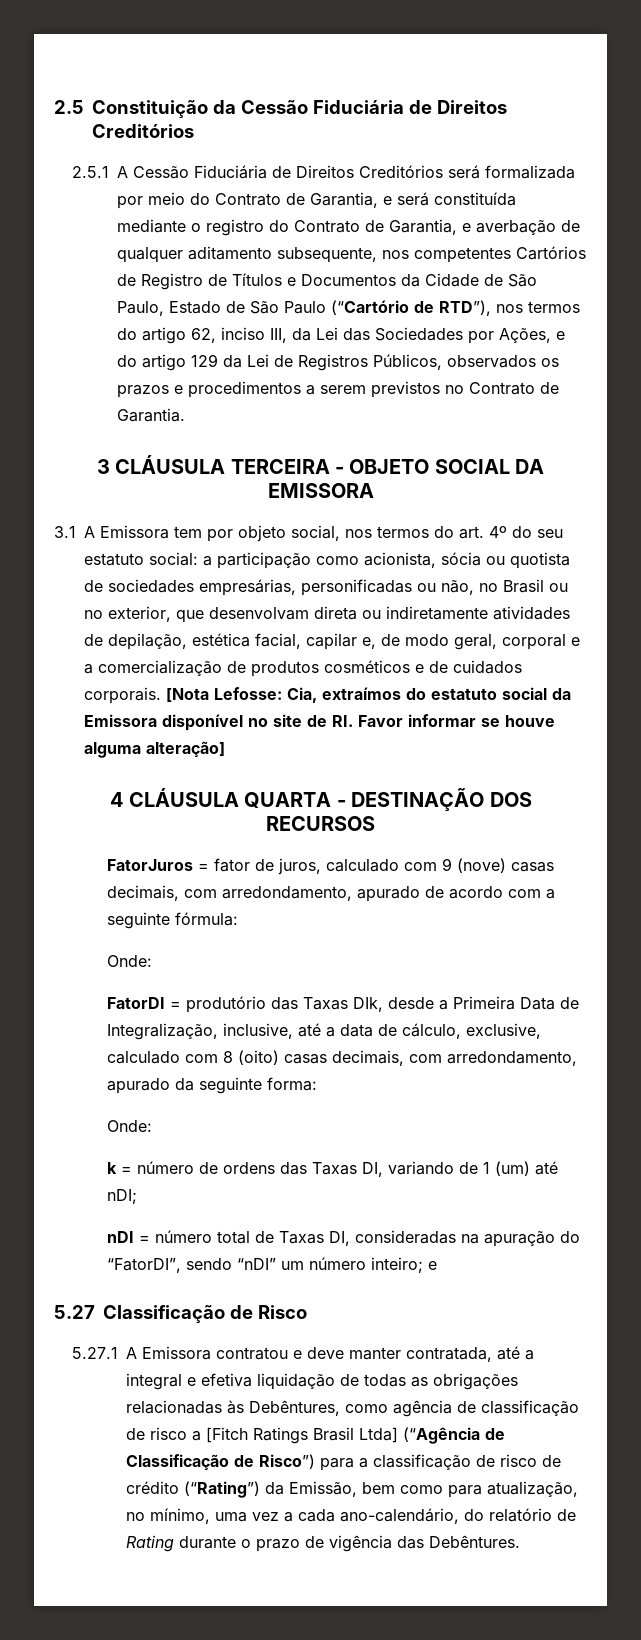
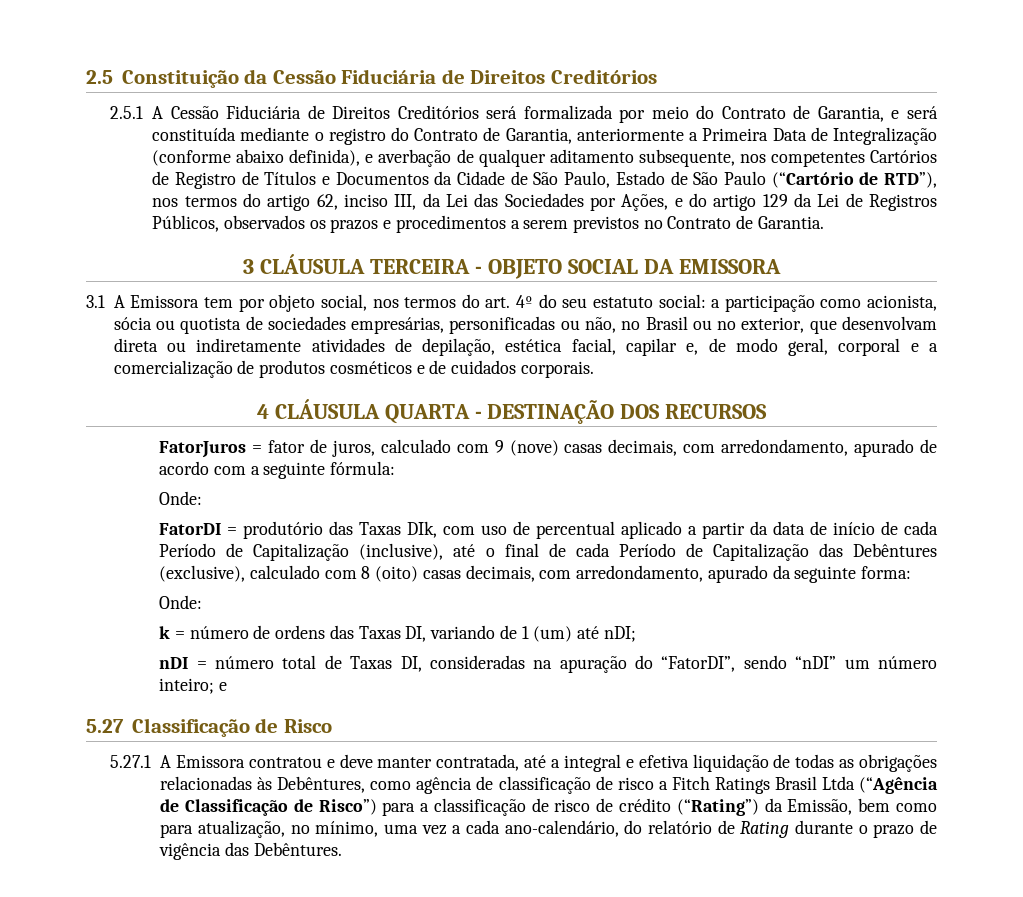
(457, 227) none -> [576,127,937,145] [152,149,361,166] anteriormente a Primeira Data de Integralização (conforme abaixo definida),
[166,687,571,703] [84,714,555,731] [84,741,225,758] [Nota Lefosse: Cia, extraímos do estatuto social da Emissora disponível no site de RI. Favor informar se houve alguma alteração] -> (594, 369) none
[388,996,580,1010] [107,1023,542,1040] desde a Primeira Data de Integralização, inclusive, até a data de cálculo, exclusive, -> [443,521,939,539] [159,543,938,561] [159,565,246,582] com uso de percentual aplicado a partir da data de início de cada Período de Capitalização (inclusive), até o final de cada Período de Capitalização das Debêntures (exclusive),
[205,1427,248,1443] [Fitch -> [671,776,710,790] Fitch
[358,1427,398,1443] Ltda] -> [821,776,855,790] Ltda

